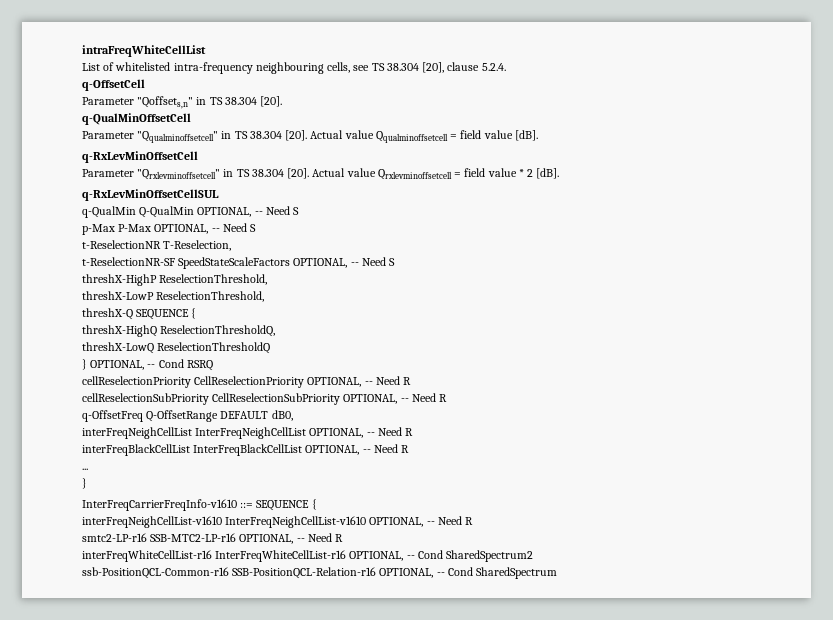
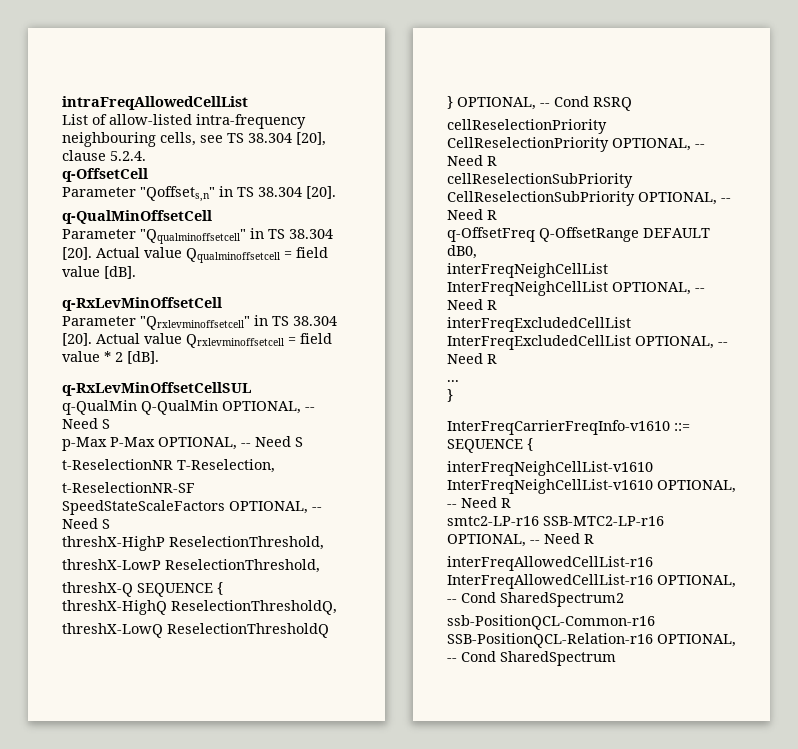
[82,45,206,57] intraFreqWhiteCellList -> [62,96,248,110] intraFreqAllowedCellList
[115,62,171,71] whitelisted -> [109,114,192,125] allow-listed
[82,444,303,456] interFreqBlackCellList InterFreqBlackCellList -> [447,317,631,332] [447,335,631,350] interFreqExcludedCellList InterFreqExcludedCellList
[82,550,347,562] interFreqWhiteCellList-r16 InterFreqWhiteCellList-r16 -> [447,556,653,571] [447,574,653,589] interFreqAllowedCellList-r16 InterFreqAllowedCellList-r16

